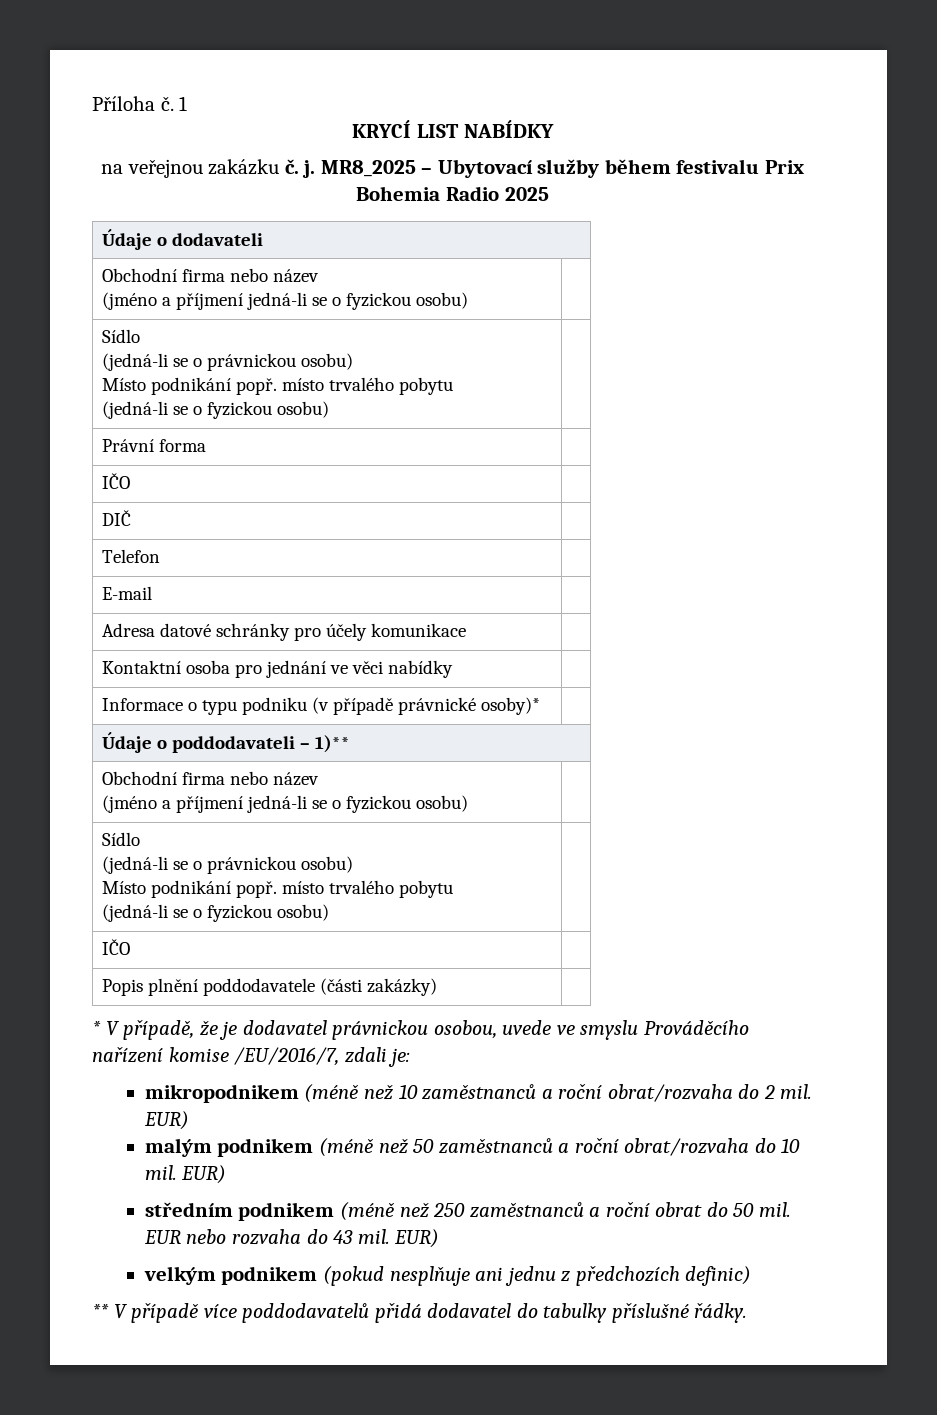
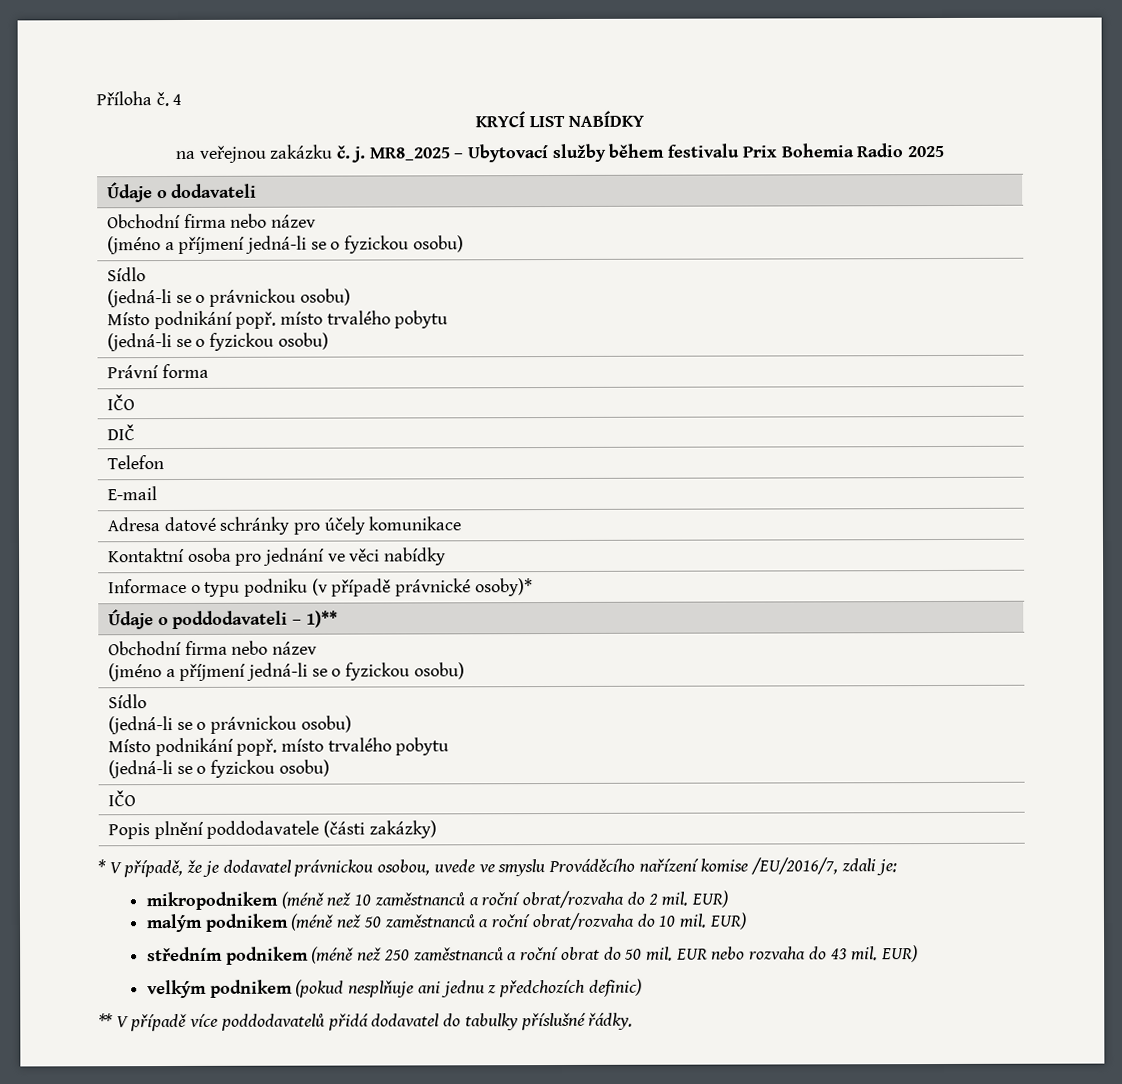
[179,96,188,111] 1 -> [172,93,183,106] 4

